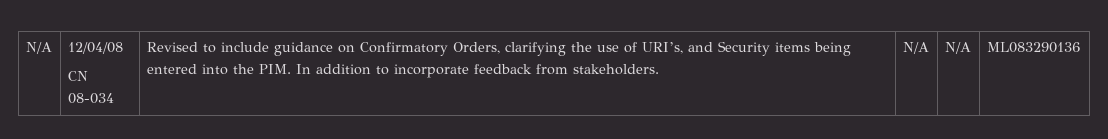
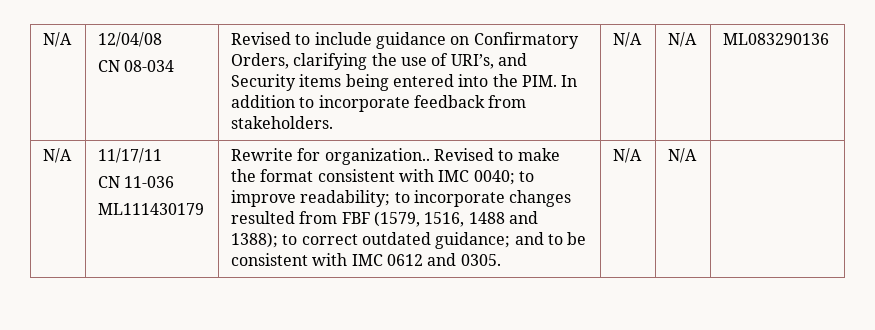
(1080, 47) none -> [43,148,73,163] [98,148,163,163] [98,176,175,188] [98,203,205,215] [231,148,560,165] [231,169,535,185] [231,190,572,207] [231,211,539,227] [231,232,587,249] [231,253,501,266] [613,148,643,163] [668,148,698,163] // N/A | 11/17/11 // CN 11-036 // ML111430179 | Rewrite for organization.. Revised to make the format consistent with IMC 0040; to improve readability; to incorporate changes resulted from FBF (1579, 1516, 1488 and 1388); to correct outdated guidance; and to be consistent with IMC 0612 and 0305. | N/A | N/A |

